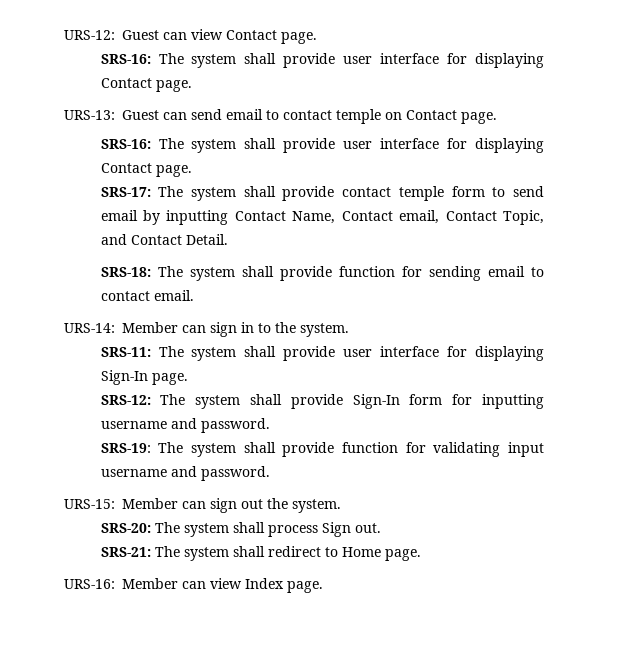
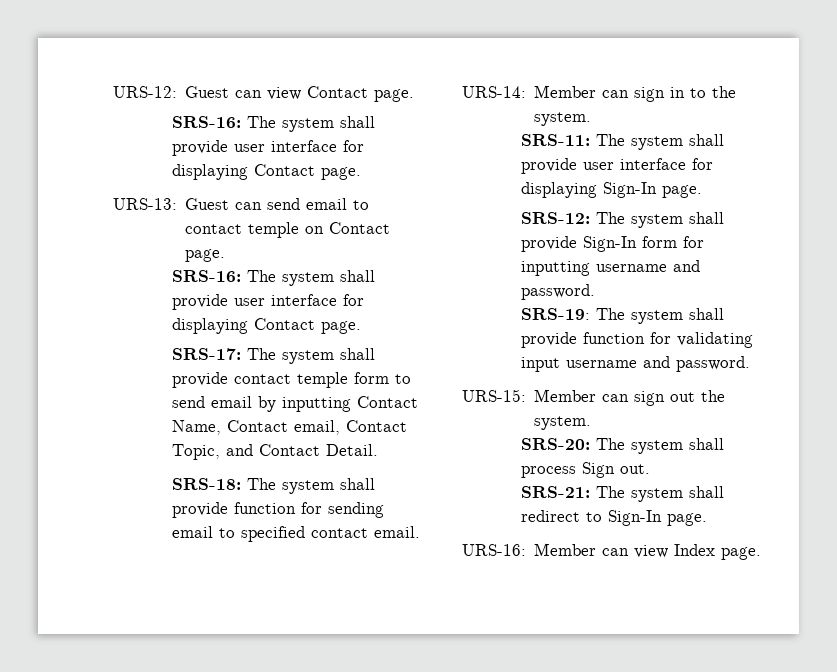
(544, 272) none -> [240,526,305,542] specified
[341,547,381,557] Home -> [607,510,662,526] Sign-In

